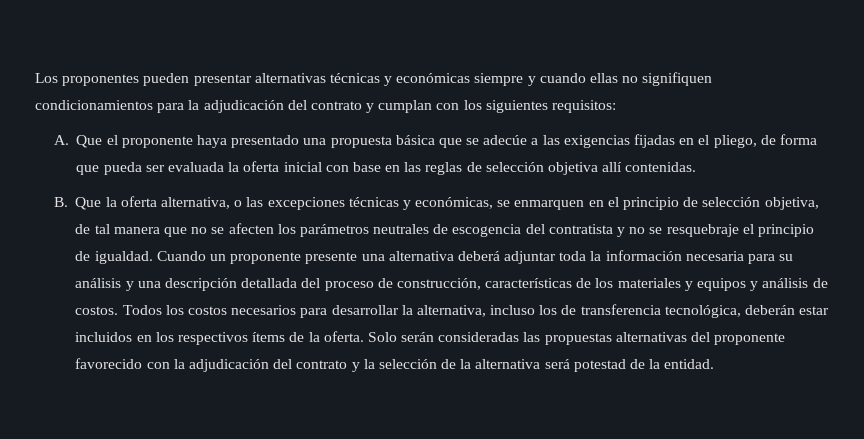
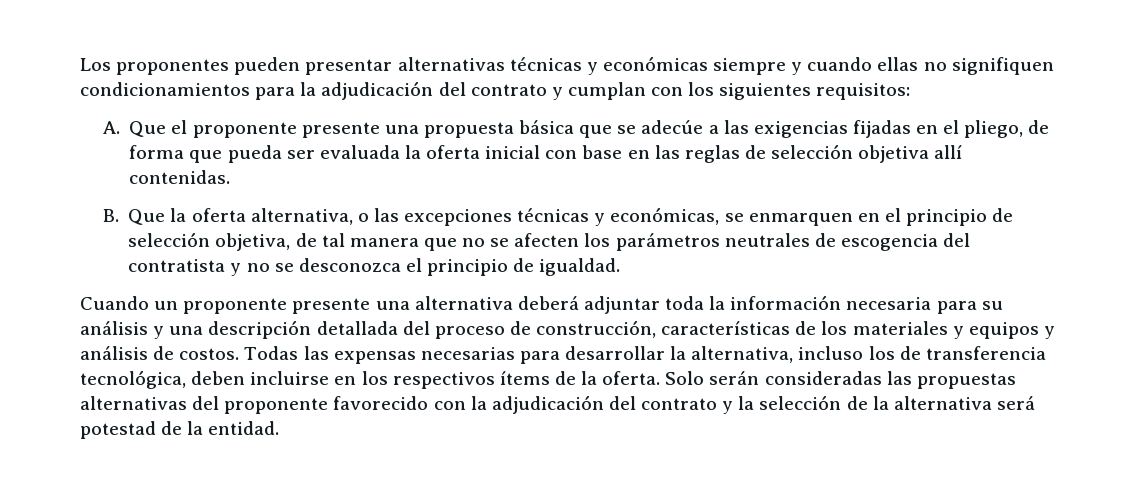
[197,135,300,148] haya presentado -> [301,122,380,138] presente
[666,224,739,237] resquebraje -> [298,258,401,272] desconozca
(153, 257) none -> (621, 267) //
[122,305,297,315] Todos los costos necesarios -> [244,346,515,364] Todas las expensas necesarias
[745,305,830,315] [75,332,133,342] deberán estar incluidos -> [191,371,330,385] deben incluirse

